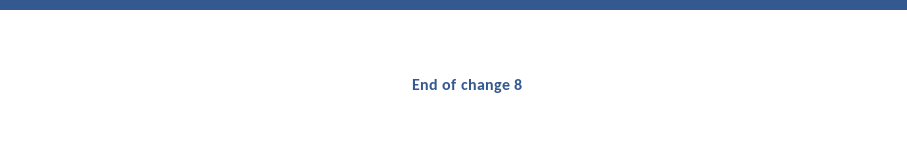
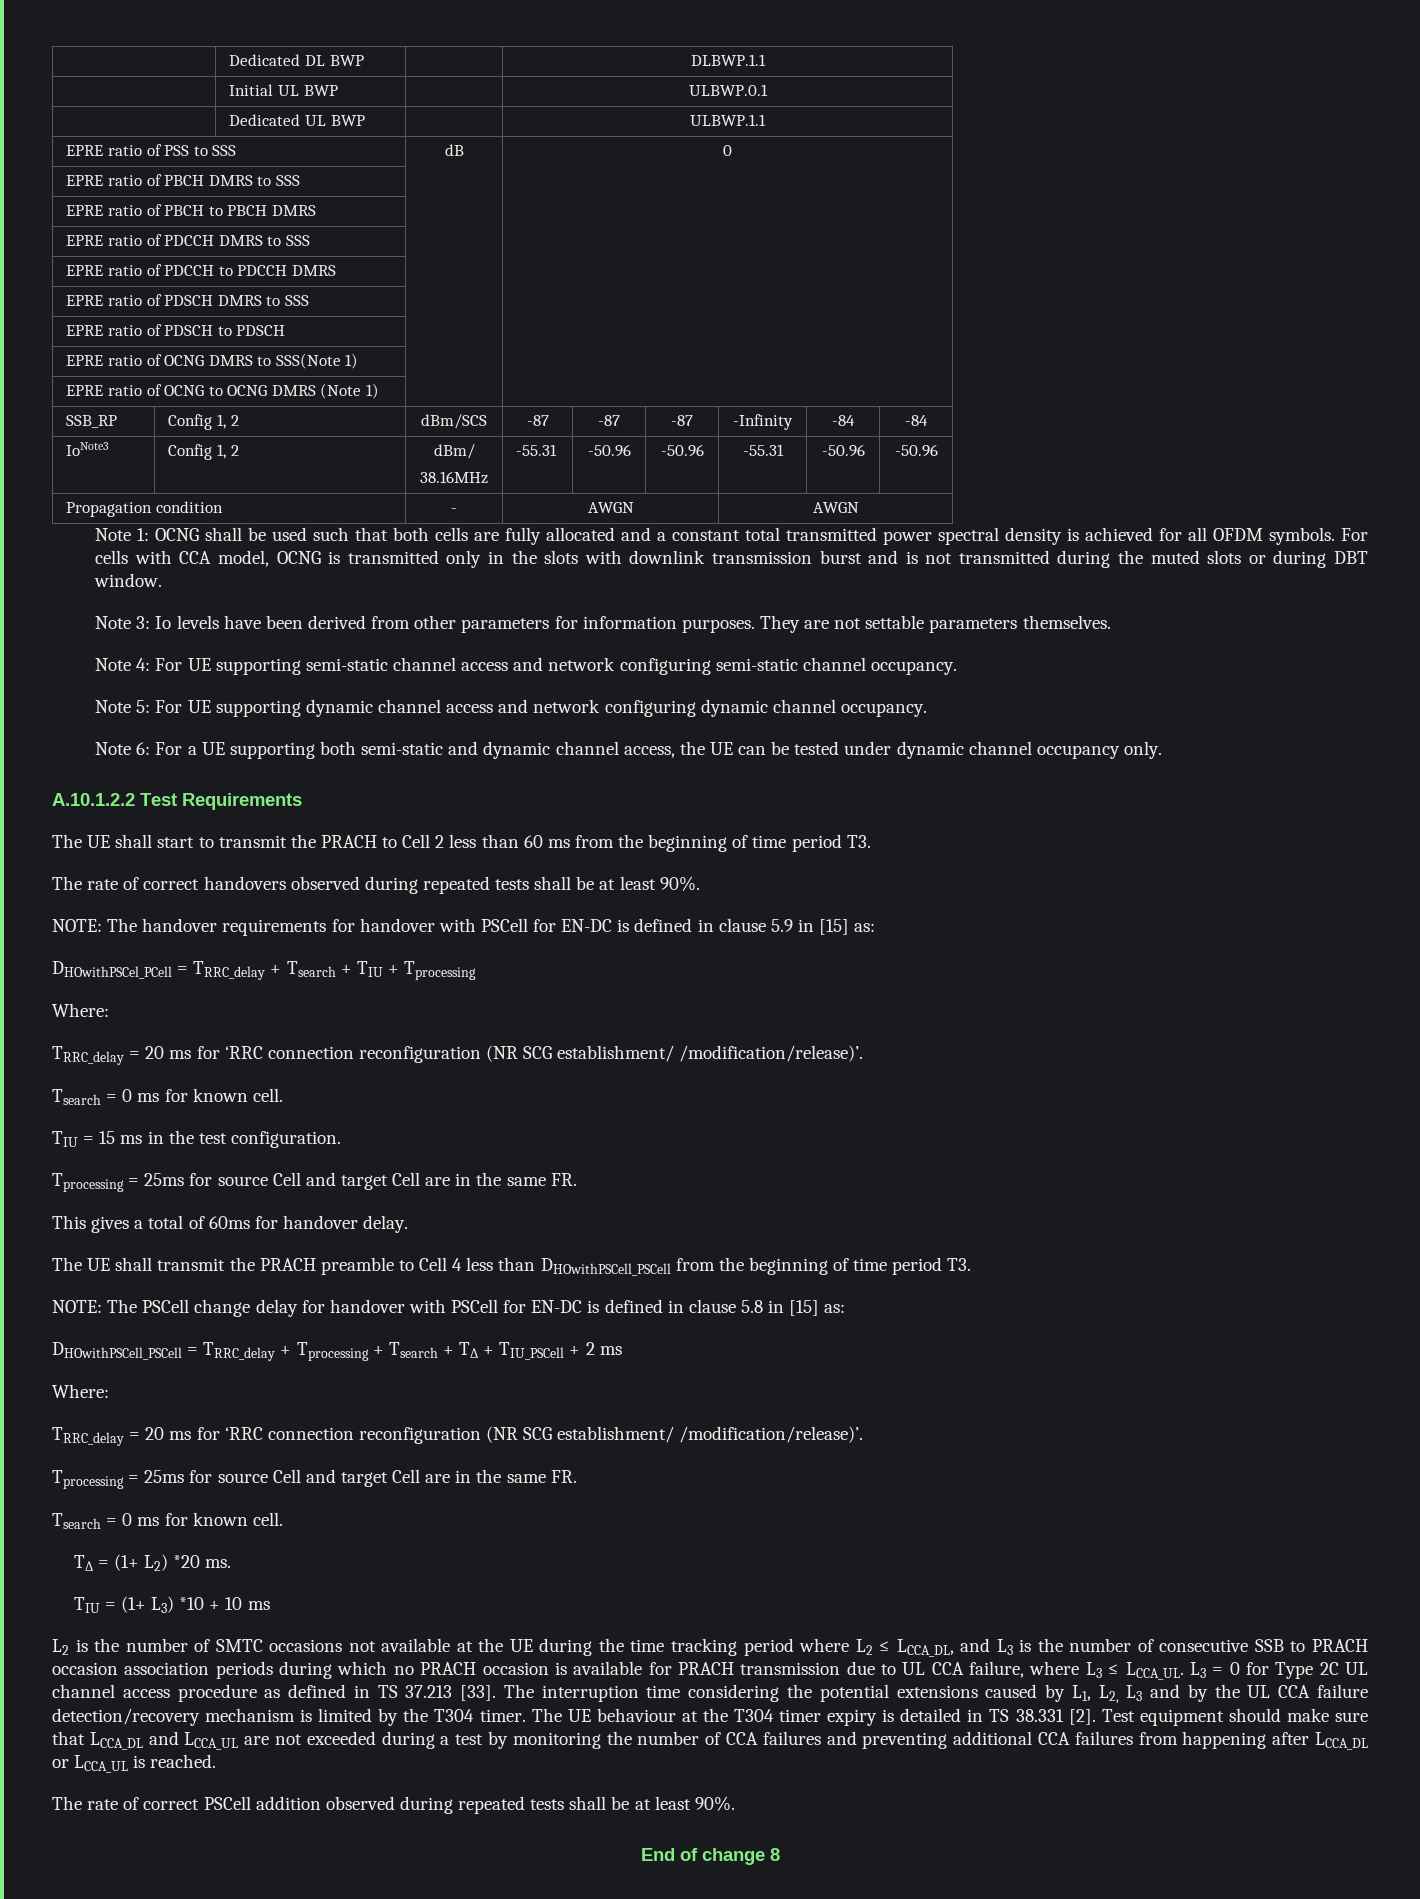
(412, 84) none -> [229,54,364,66] [690,54,766,66] [229,84,338,96] [688,84,768,96] [229,114,365,126] [690,114,766,126] [66,144,237,156] [444,144,464,156] [723,145,732,156] [66,174,300,186] [66,204,316,216] [66,234,310,246] [66,264,336,276] [66,294,309,306] [66,324,286,336] [66,353,359,369] [66,383,380,399] [66,415,118,428] [168,414,239,430] [421,414,487,429] [526,415,549,426] [598,415,620,426] [671,415,693,426] [733,414,793,430] [832,415,855,426] [905,415,928,426] [66,442,110,456] [168,444,239,460] [433,444,475,459] [420,471,488,484] [516,444,558,456] [587,444,631,457] [660,444,704,457] [742,444,784,456] [821,444,865,457] [894,444,938,457] [66,501,223,517] [451,508,457,513] [587,502,634,513] [812,502,859,513] [95,527,1368,545] [95,550,1368,568] [94,573,163,587] [95,615,1111,633] [95,657,957,675] [95,699,927,717] [95,741,1162,759] [52,793,302,810] [52,834,871,852] [52,876,700,894] [52,918,876,936] [52,961,477,980] [52,1003,109,1017] [52,1045,864,1065] [52,1088,283,1105] [52,1130,341,1148] [52,1172,577,1192] [52,1215,409,1233] [52,1257,972,1276] [52,1299,846,1317] [52,1342,622,1361] [52,1384,109,1398] [52,1426,864,1446] [52,1469,577,1489] [52,1512,283,1529] [73,1554,232,1571] [73,1596,270,1613] [52,1638,1368,1657] [52,1661,1369,1680] [52,1684,1368,1704] [52,1708,1369,1726] [52,1731,1368,1750] [52,1754,217,1773] [52,1796,735,1814] | Dedicated DL BWP | | DLBWP.1.1 // | Initial UL BWP | | ULBWP.0.1 // | Dedicated UL BWP | | ULBWP.1.1 // EPRE ratio of PSS to SSS | dB | 0 // EPRE ratio of PBCH DMRS to SSS | | // EPRE ratio of PBCH to PBCH DMRS | | // EPRE ratio of PDCCH DMRS to SSS | | // EPRE ratio of PDCCH to PDCCH DMRS | | // EPRE ratio of PDSCH DMRS to SSS | | // EPRE ratio of PDSCH to PDSCH | | // EPRE ratio of OCNG DMRS to SSS(Note 1) | | // EPRE ratio of OCNG to OCNG DMRS (Note 1) | | // SSB_RP | Config 1, 2 | dBm/SCS | -87 | -87 | -87 | -Infinity | -84 | -84 // IoNote3 | Config 1, 2 | dBm/ // 38.16MHz | -55.31 | -50.96 | -50.96 | -55.31 | -50.96 | -50.96 // Propagation condition | - | AWGN | AWGN // Note 1: OCNG shall be used such that both cells are fully allocated and a constant total transmitted power spectral density is achieved for all OFDM symbols. For cells with CCA model, OCNG is transmitted only in the slots with downlink transmission burst and is not transmitted during the muted slots or during DBT window. // Note 3: Io levels have been derived from other parameters for information purposes. They are not settable parameters themselves. // Note 4: For UE supporting semi-static channel access and network configuring semi-static channel occupancy. // Note 5: For UE supporting dynamic channel access and network configuring dynamic channel occupancy. // Note 6: For a UE supporting both semi-static and dynamic channel access, the UE can be tested under dynamic channel occupancy only. // A.10.1.2.2 Test Requirements // The UE shall start to transmit the PRACH to Cell 2 less than 60 ms from the beginning of time period T3. // The rate of correct handovers observed during repeated tests shall be at least 90%. // NOTE: The handover requirements for handover with PSCell for EN-DC is defined in clause 5.9 in [15] as: // DHOwithPSCel_PCell = TRRC_delay + Tsearch + TIU + Tprocessing // Where: // TRRC_delay = 20 ms for ‘RRC connection reconfiguration (NR SCG establishment/ /modification/release)’. // Tsearch = 0 ms for known cell. // TIU = 15 ms in the test configuration. // Tprocessing = 25ms for source Cell and target Cell are in the same FR. // This gives a total of 60ms for handover delay. // The UE shall transmit the PRACH preamble to Cell 4 less than DHOwithPSCell_PSCell from the beginning of time period T3. // NOTE: The PSCell change delay for handover with PSCell for EN-DC is defined in clause 5.8 in [15] as: // DHOwithPSCell_PSCell = TRRC_delay + Tprocessing + Tsearch + T∆ + TIU_PSCell + 2 ms // Where: // TRRC_delay = 20 ms for ‘RRC connection reconfiguration (NR SCG establishment/ /modification/release)’. // Tprocessing = 25ms for source Cell and target Cell are in the same FR. // Tsearch = 0 ms for known cell. // T∆ = (1+ L2) *20 ms. // TIU = (1+ L3) *10 + 10 ms // L2 is the number of SMTC occasions not available at the UE during the time tracking period where L2 ≤ LCCA_DL, and L3 is the number of consecutive SSB to PRACH occasion association periods during which no PRACH occasion is available for PRACH transmission due to UL CCA failure, where L3 ≤ LCCA_UL. L3 = 0 for Type 2C UL channel access procedure as defined in TS 37.213 [33]. The interruption time considering the potential extensions caused by L1, L2, L3 and by the UL CCA failure detection/recovery mechanism is limited by the T304 timer. The UE behaviour at the T304 timer expiry is detailed in TS 38.331 [2]. Test equipment should make sure that LCCA_DL and LCCA_UL are not exceeded during a test by monitoring the number of CCA failures and preventing additional CCA failures from happening after LCCA_DL or LCCA_UL is reached. // The rate of correct PSCell addition observed during repeated tests shall be at least 90%. //

